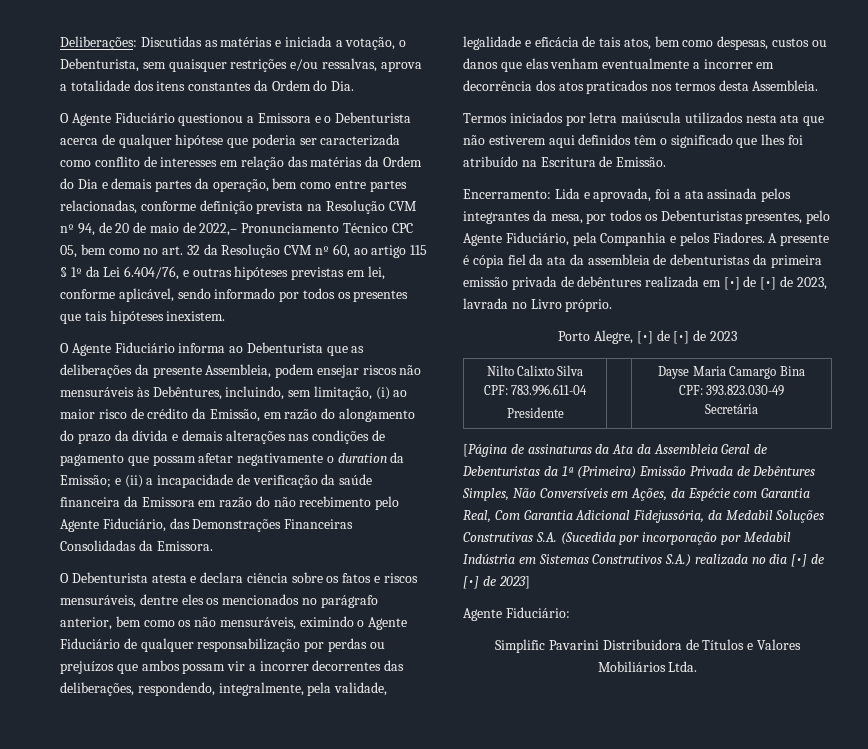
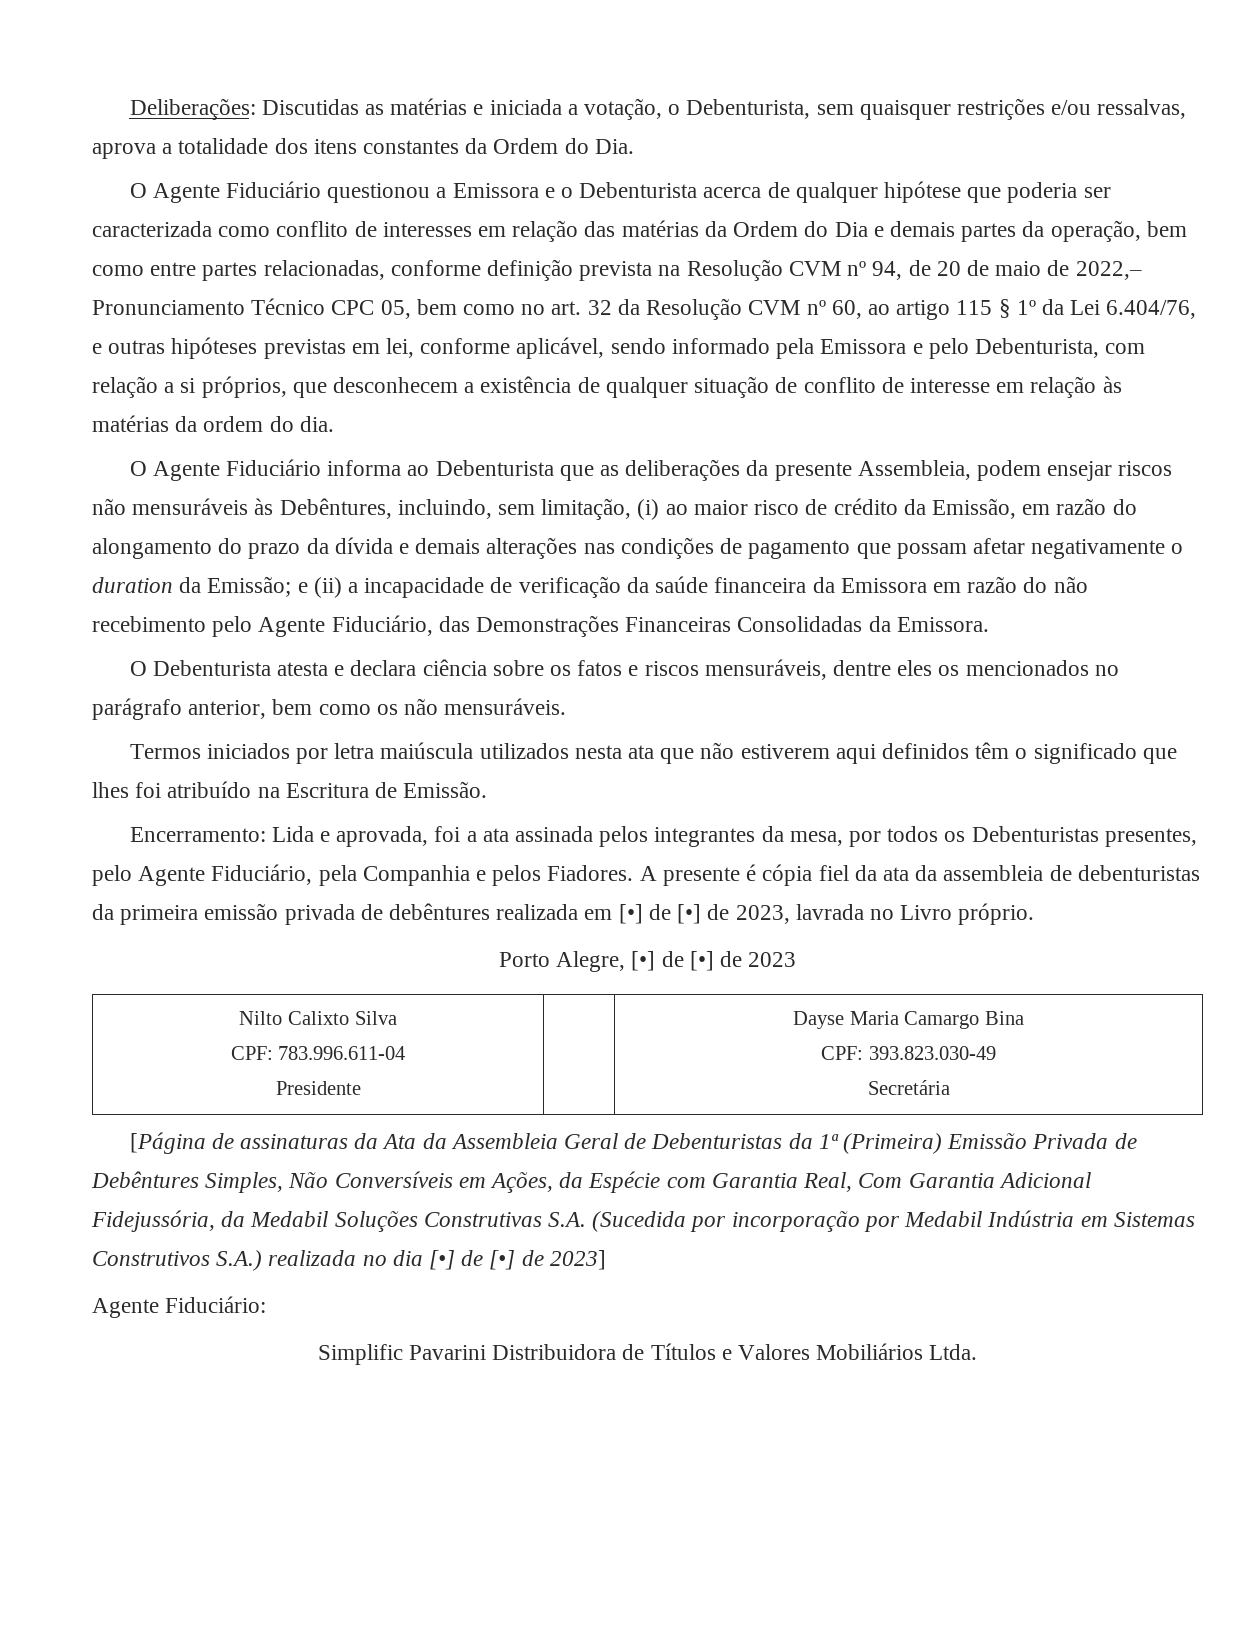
[279,288,409,302] [60,310,226,324] por todos os presentes que tais hipóteses inexistem. -> [776,338,1146,359] [92,376,1122,398] [92,415,334,432] pela Emissora e pelo Debenturista, com relação a si próprios, que desconhecem a existência de qualquer situação de conflito de interesse em relação às matérias da ordem do dia.
[219,616,408,630] [60,638,385,652] [60,660,405,674] [60,682,388,696] [463,36,827,50] [463,58,775,72] [463,80,819,94] mensuráveis, eximindo o Agente Fiduciário de qualquer responsabilização por perdas ou prejuízos que ambos possam vir a incorrer decorrentes das deliberações, respondendo, integralmente, pela validade, legalidade e eficácia de tais atos, bem como despesas, custos ou danos que elas venham eventualmente a incorrer em decorrência dos atos praticados nos termos desta Assembleia. -> [444,698,567,715] mensuráveis.

